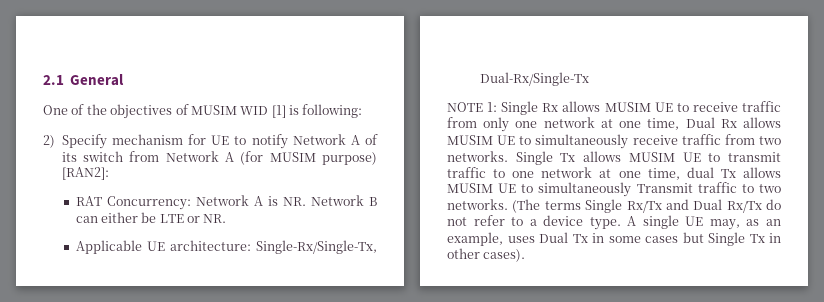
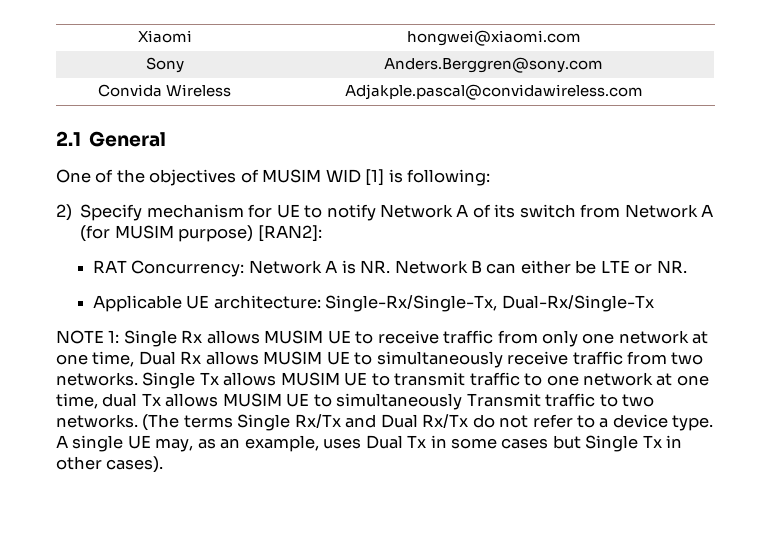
(43, 80) none -> [137,30,192,43] [406,30,581,46] [145,57,184,73] [384,57,603,73] [97,84,232,97] [344,84,643,100] Xiaomi | hongwei@xiaomi.com // Sony | Anders.Berggren@sony.com // Convida Wireless | Adjakple.pascal@convidawireless.com //

